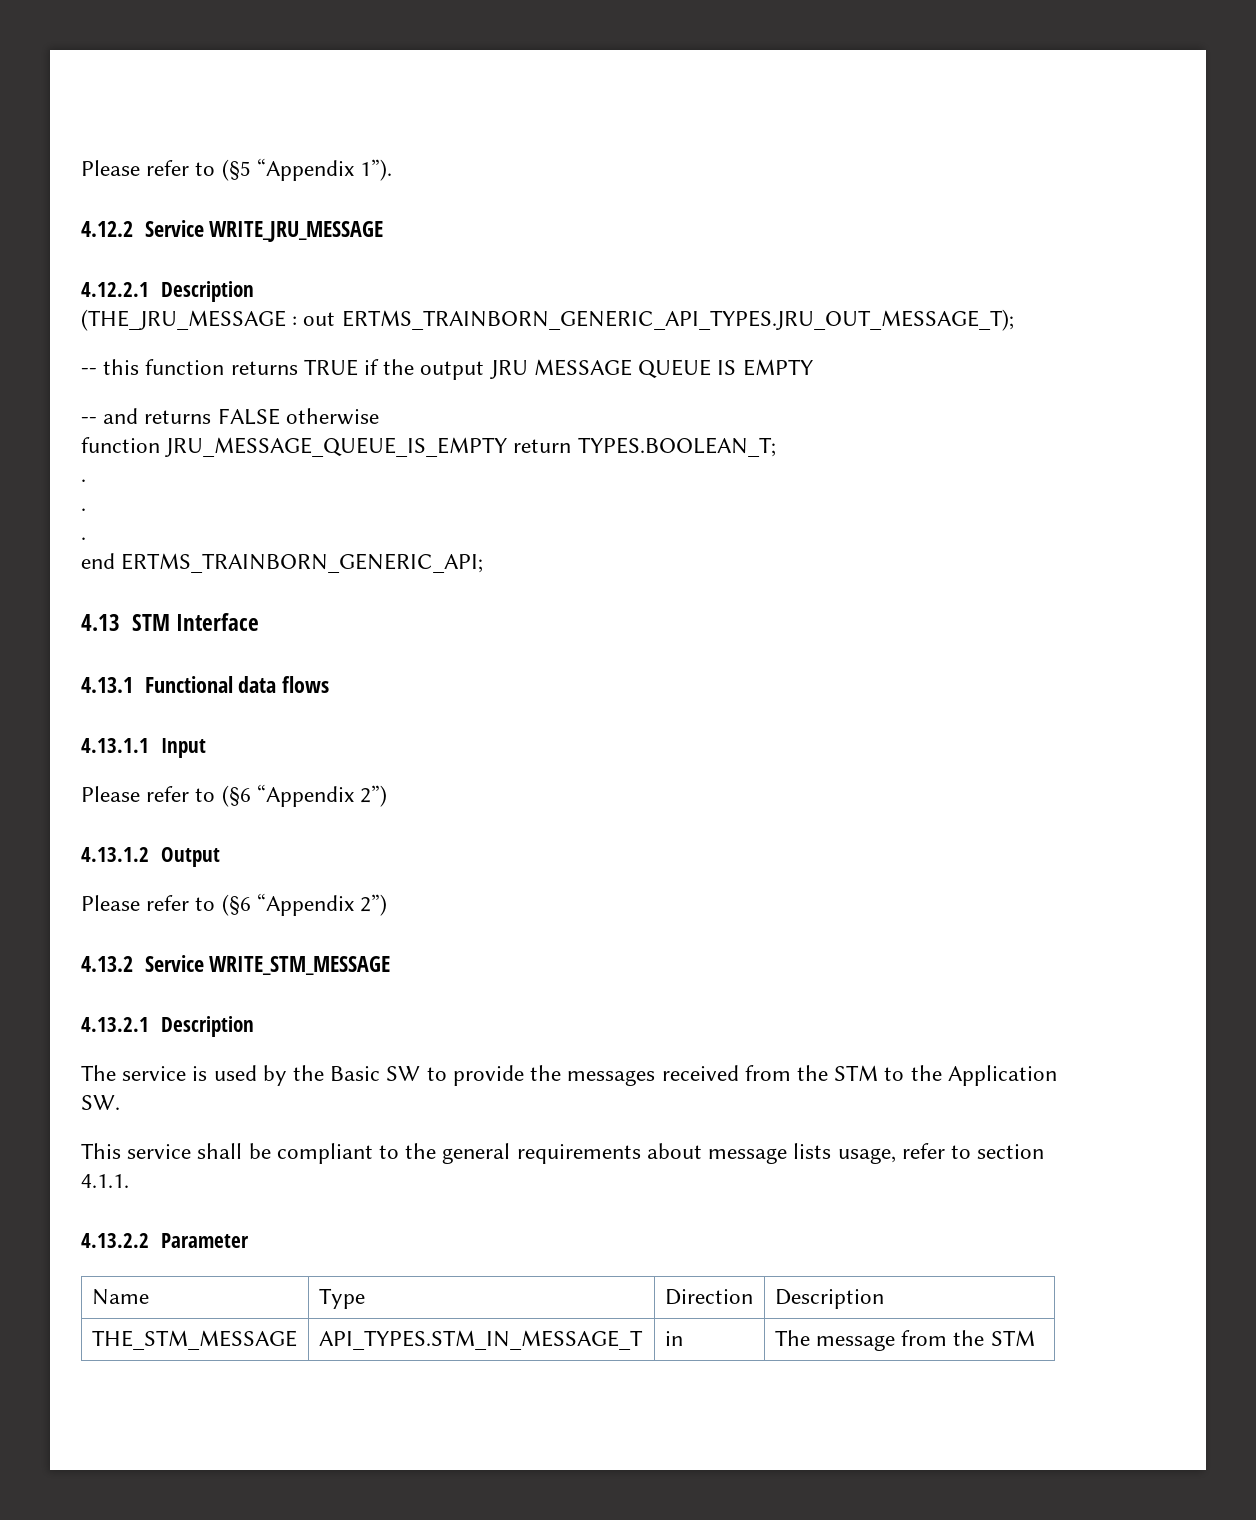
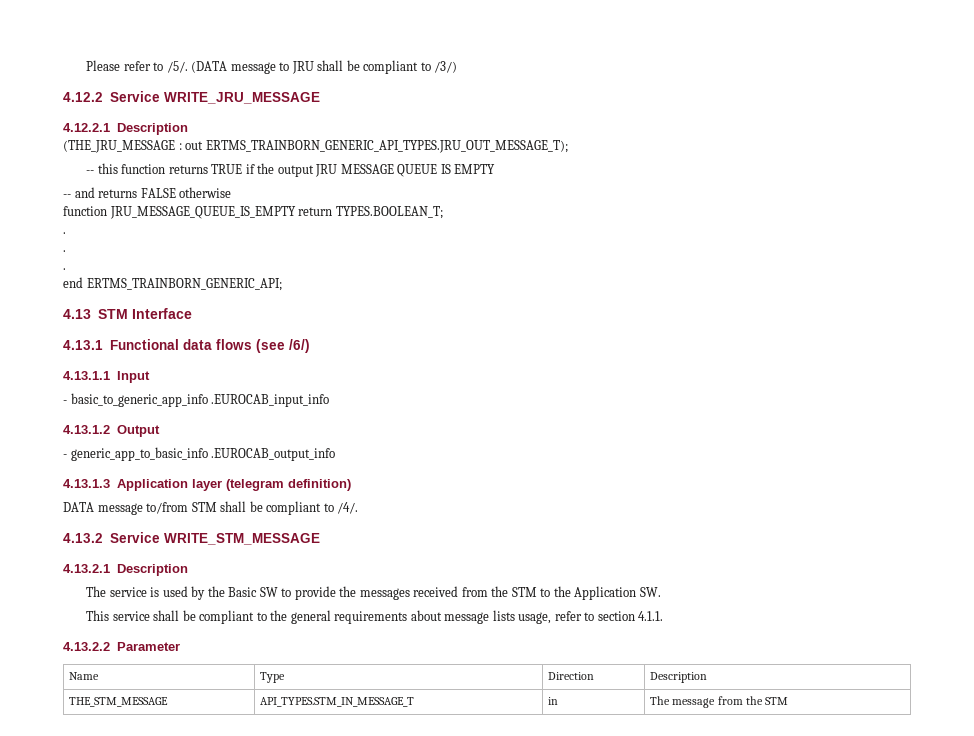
[81,158,393,181] Please refer to (§5 “Appendix 1”). -> [85,60,458,74] Please refer to /5/. (DATA message to JRU shall be compliant to /3/)
(330, 684) none -> [255,339,310,353] (see /6/)
[81,784,388,807] [81,847,220,867] [81,893,388,916] Please refer to (§6 “Appendix 2”) // 4.13.1.2 Output // Please refer to (§6 “Appendix 2”) -> [63,393,330,407] [63,425,160,437] [63,447,336,461] [63,479,351,491] [63,501,359,515] - basic_to_generic_app_info .EUROCAB_input_info // 4.13.1.2 Output // - generic_app_to_basic_info .EUROCAB_output_info // 4.13.1.3 Application layer (telegram definition) // DATA message to/from STM shall be compliant to /4/.

